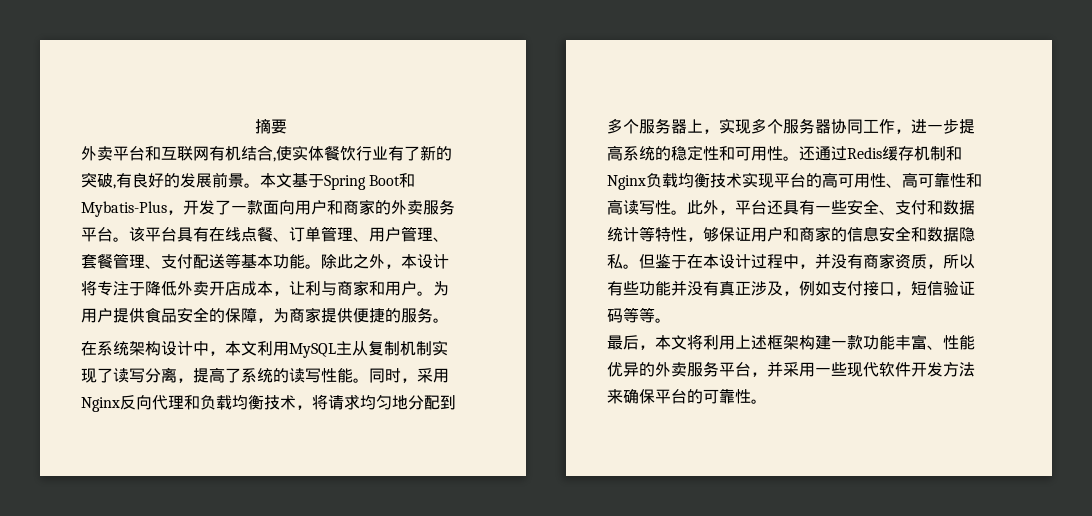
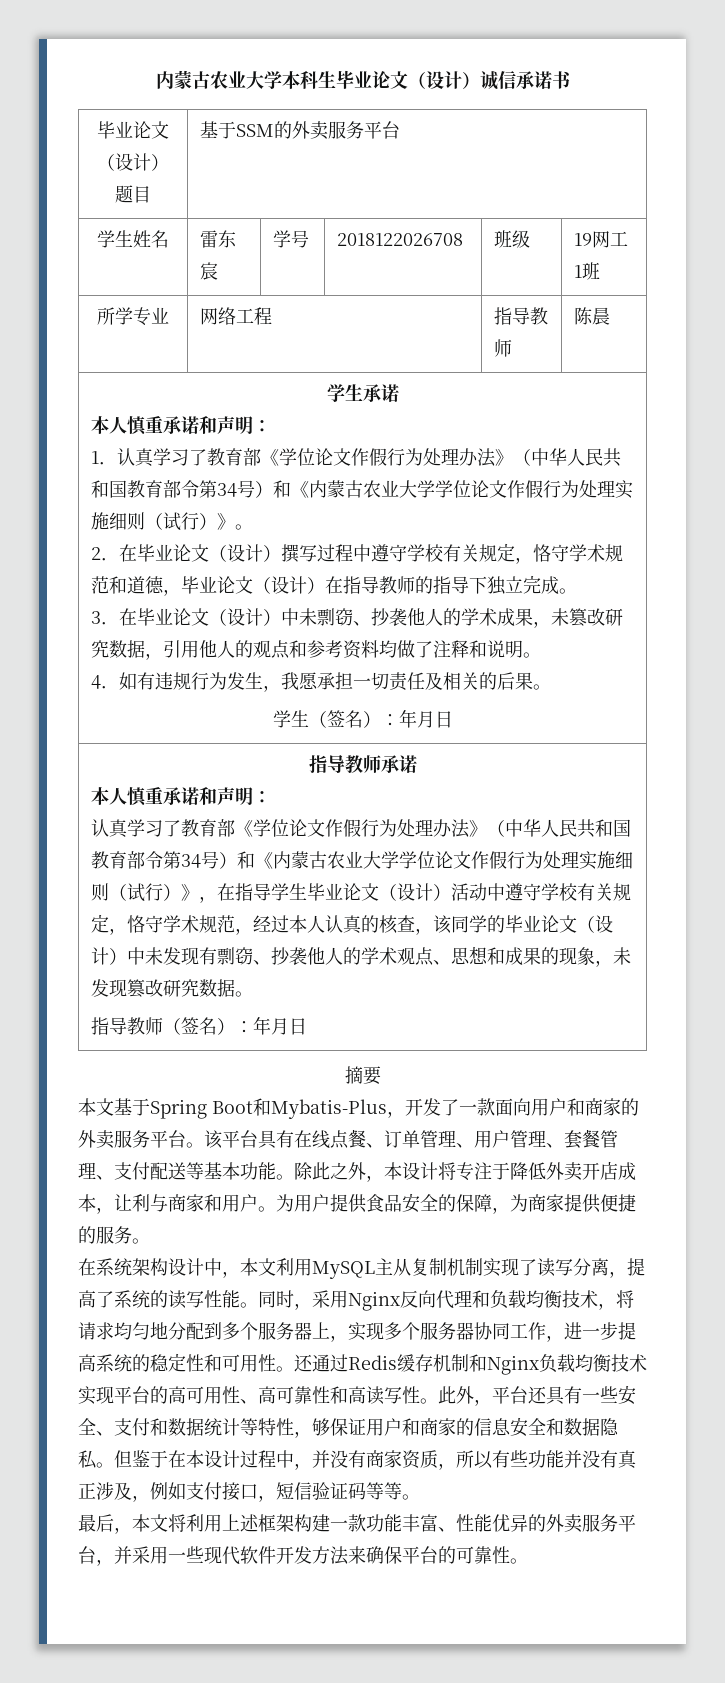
[255,118,287,134] [81,145,452,162] [81,172,260,189] 摘要 // 外卖平台和互联网有机结合,使实体餐饮行业有了新的突破,有良好的发展前景。 -> [155,70,571,90] [97,121,169,139] [97,153,169,171] [115,185,151,203] [199,121,400,140] [97,230,169,248] [199,230,236,248] [199,262,218,280] [272,230,309,248] [336,233,463,246] [493,230,530,248] [573,231,628,248] [573,262,600,280] [97,307,169,326] [199,307,272,325] [493,307,548,325] [493,339,512,357] [573,307,610,325] [326,384,399,402] [90,416,271,435] [90,448,621,467] [90,480,633,499] [90,512,253,531] [90,543,623,564] [90,575,577,596] [90,608,623,628] [90,640,541,660] [90,672,551,692] [272,709,453,728] [308,755,417,773] [90,787,271,806] [90,819,631,838] [90,851,633,870] [90,883,631,903] [90,914,613,935] [90,946,631,967] [90,979,253,998] [90,1016,307,1035] [344,1066,381,1085] 内蒙古农业大学本科生毕业论文（设计）诚信承诺书 // 毕业论文（设计）题目 | 基于SSM的外卖服务平台 // 学生姓名 | 雷东宸 | 学号 | 2018122026708 | 班级 | 19网工1班 // 所学专业 | 网络工程 | 指导教师 | 陈晨 // 学生承诺 // 本人慎重承诺和声明： // 1．认真学习了教育部《学位论文作假行为处理办法》（中华人民共和国教育部令第34号）和《内蒙古农业大学学位论文作假行为处理实施细则（试行）》。 // 2．在毕业论文（设计）撰写过程中遵守学校有关规定，恪守学术规范和道德，毕业论文（设计）在指导教师的指导下独立完成。 // 3．在毕业论文（设计）中未剽窃、抄袭他人的学术成果，未篡改研究数据，引用他人的观点和参考资料均做了注释和说明。 // 4．如有违规行为发生，我愿承担一切责任及相关的后果。 // 学生（签名）：年月日 // 指导教师承诺 // 本人慎重承诺和声明： // 认真学习了教育部《学位论文作假行为处理办法》（中华人民共和国教育部令第34号）和《内蒙古农业大学学位论文作假行为处理实施细则（试行）》，在指导学生毕业论文（设计）活动中遵守学校有关规定，恪守学术规范，经过本人认真的核查，该同学的毕业论文（设计）中未发现有剽窃、抄袭他人的学术观点、思想和成果的现象，未发现篡改研究数据。 // 指导教师（签名）：年月日 // 摘要 //

